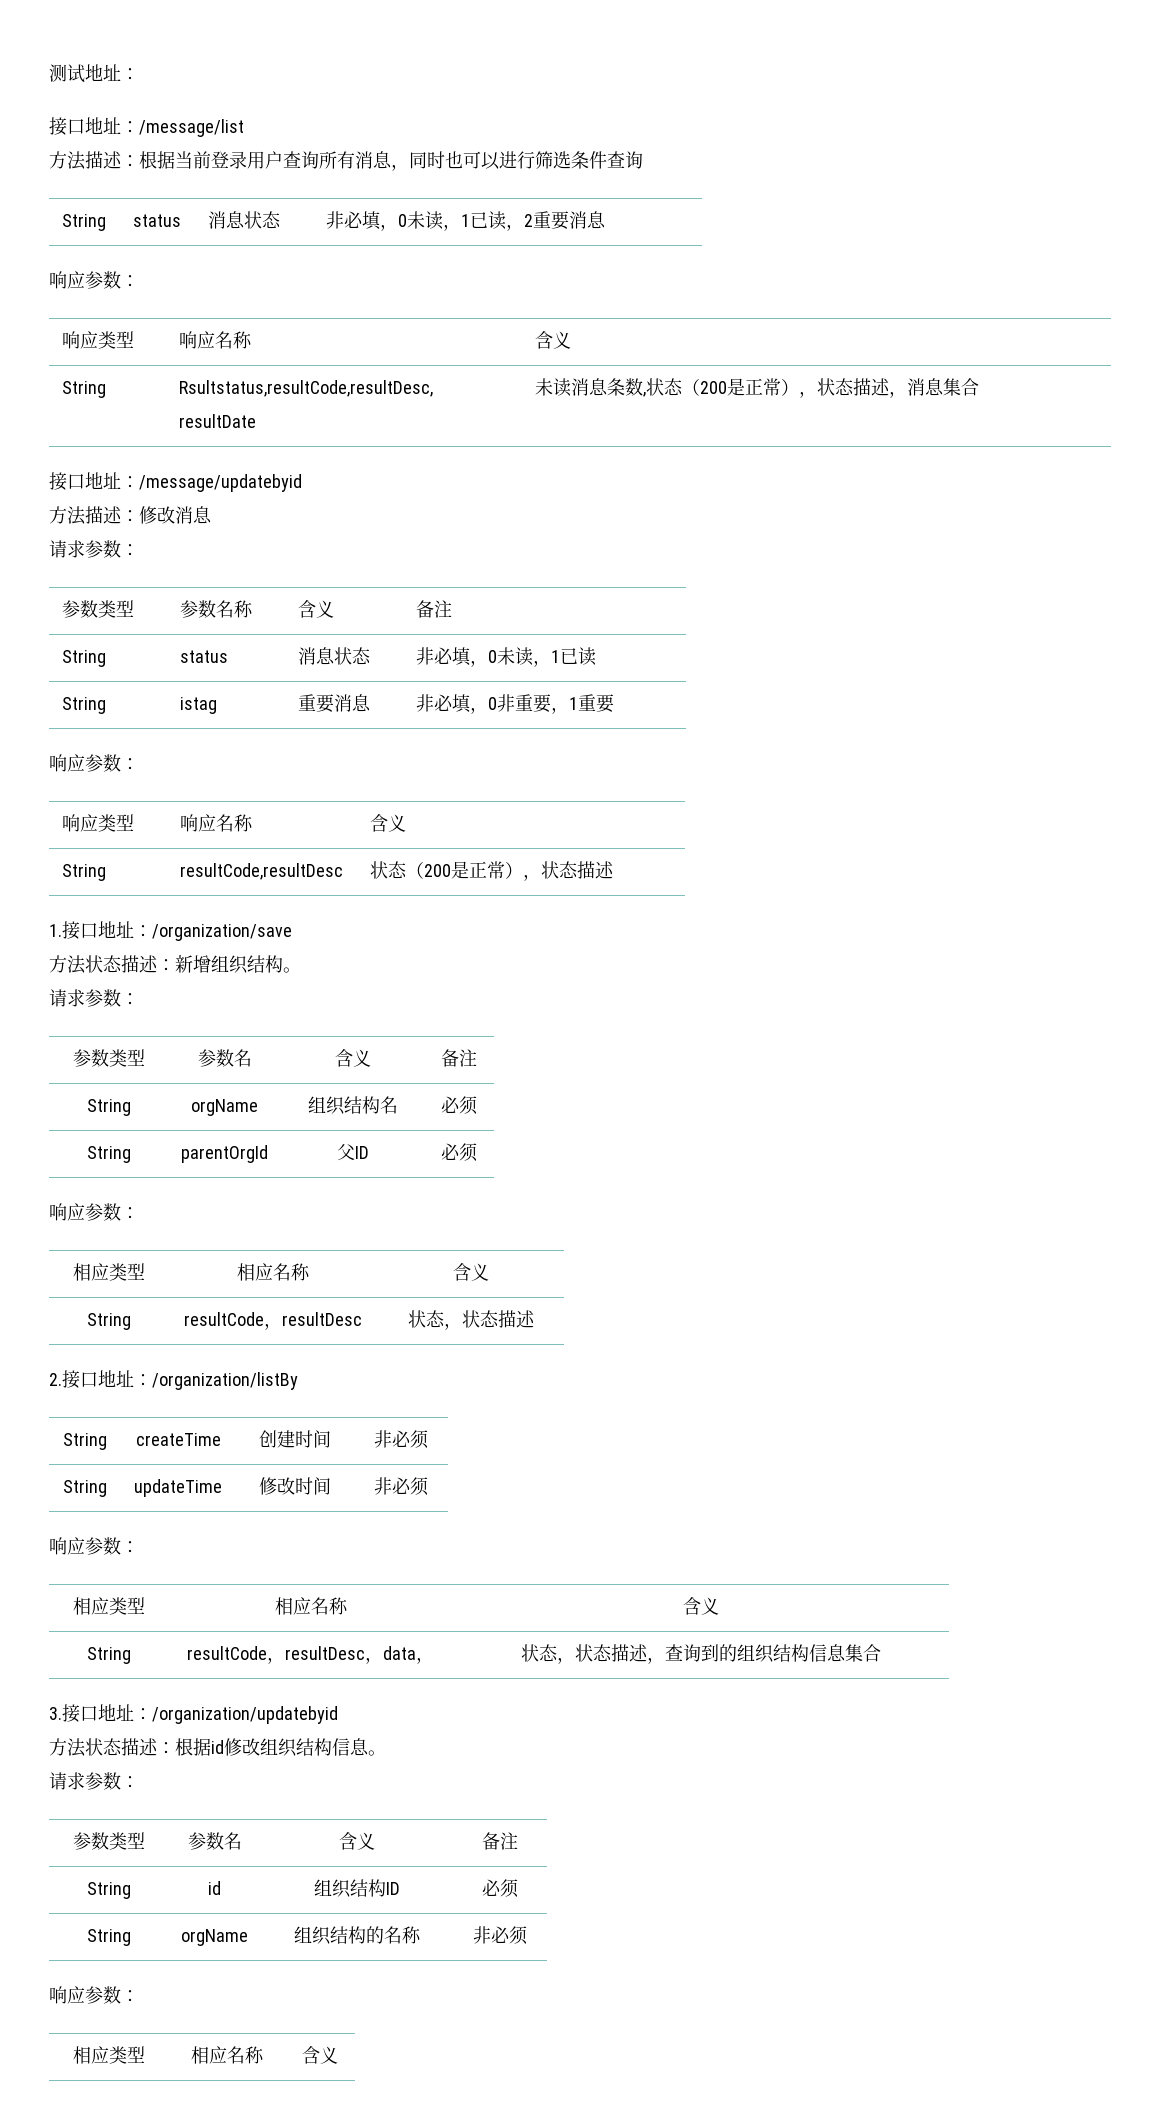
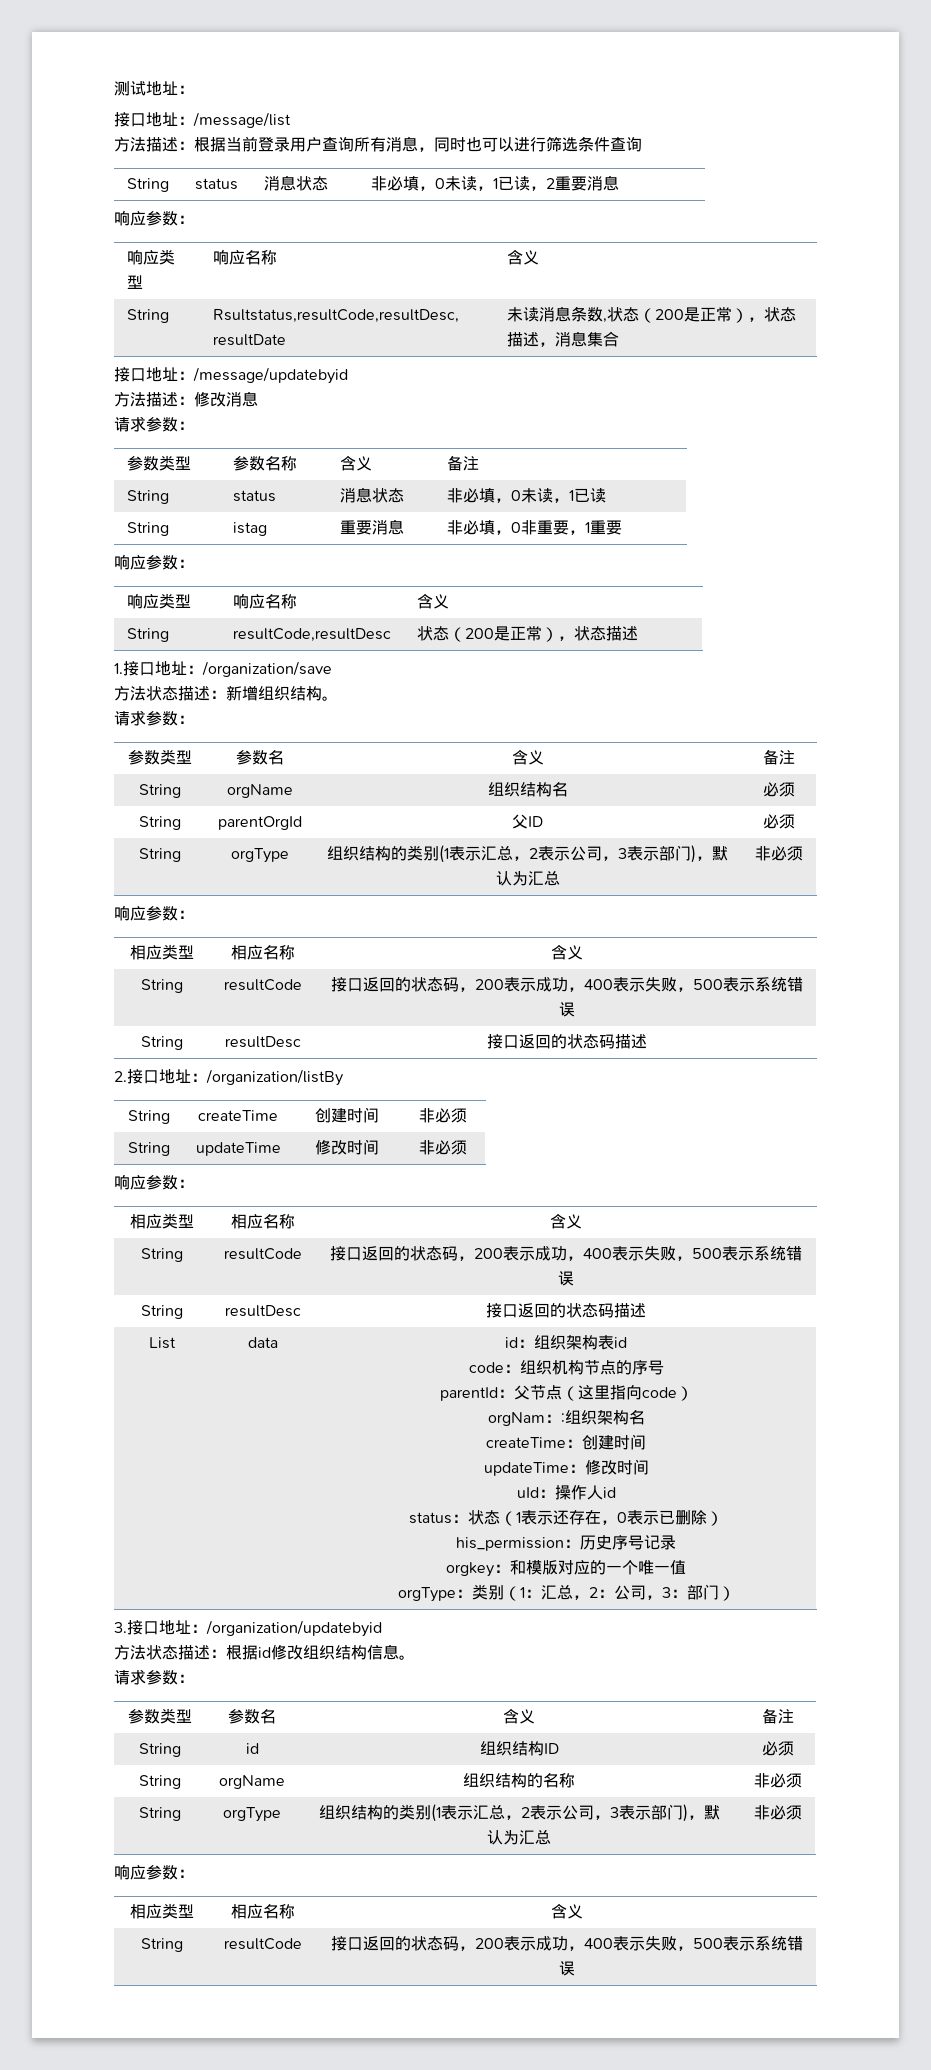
(478, 1152) none -> [138,848,181,862] [230,848,289,863] [327,845,728,863] [495,871,560,886] [754,846,803,861] // String | orgType | 组织结构的类别(1表示汇总，2表示公司，3表示部门)，默认为汇总 | 非必须
[264,1312,362,1330] [408,1310,499,1330] ，resultDesc | 状态，状态 -> [330,977,803,992] [558,1002,575,1017] [141,1036,183,1050] [225,1036,301,1048] [486,1034,615,1049] | 接口返回的状态码，200表示成功，400表示失败，500表示系统错误 // String | resultDesc | 接口返回的状态码
[267,1646,434,1664] [521,1644,881,1664] ，resultDesc，data， | 状态，状态描述，查询到的组织结构信息集合 -> [330,1246,802,1261] [558,1271,574,1286] [141,1305,183,1319] [224,1305,301,1317] [486,1303,646,1318] [149,1337,176,1349] [247,1337,278,1348] [505,1335,627,1350] [468,1360,664,1375] [439,1385,693,1401] [487,1410,645,1426] [486,1434,646,1450] [483,1459,649,1476] [516,1485,616,1500] [409,1510,723,1526] [456,1535,676,1551] [446,1560,686,1577] [397,1584,735,1602] | 接口返回的状态码，200表示成功，400表示失败，500表示系统错误 // String | resultDesc | 接口返回的状态码描述 // List | data | id：组织架构表id // code：组织机构节点的序号 // parentId：父节点（这里指向code） // orgNam：:组织架构名 // createTime：创建时间 // updateTime：修改时间 // uId：操作人id // status：状态（1表示还存在，0表示已删除） // his_permission：历史序号记录 // orgkey：和模版对应的一个唯一值 // orgType：类别（1：汇总，2：公司，3：部门）
[49,1986,139,2004] [72,2046,145,2064] [190,2046,264,2064] [302,2046,338,2064] // 响应参数： // 相应类型 | 相应名称 | 含义 -> [139,1807,181,1821] [223,1807,281,1822] [318,1804,720,1822] [487,1830,551,1845] [753,1805,802,1820] [114,1864,194,1880] [130,1903,194,1919] [231,1904,295,1919] [550,1904,583,1919] [141,1938,183,1952] [224,1938,302,1950] [330,1936,803,1951] [558,1961,575,1976] // String | orgType | 组织结构的类别(1表示汇总，2表示公司，3表示部门)，默认为汇总 | 非必须 // 响应参数： // 相应类型 | 相应名称 | 含义 // String | resultCode | 接口返回的状态码，200表示成功，400表示失败，500表示系统错误

